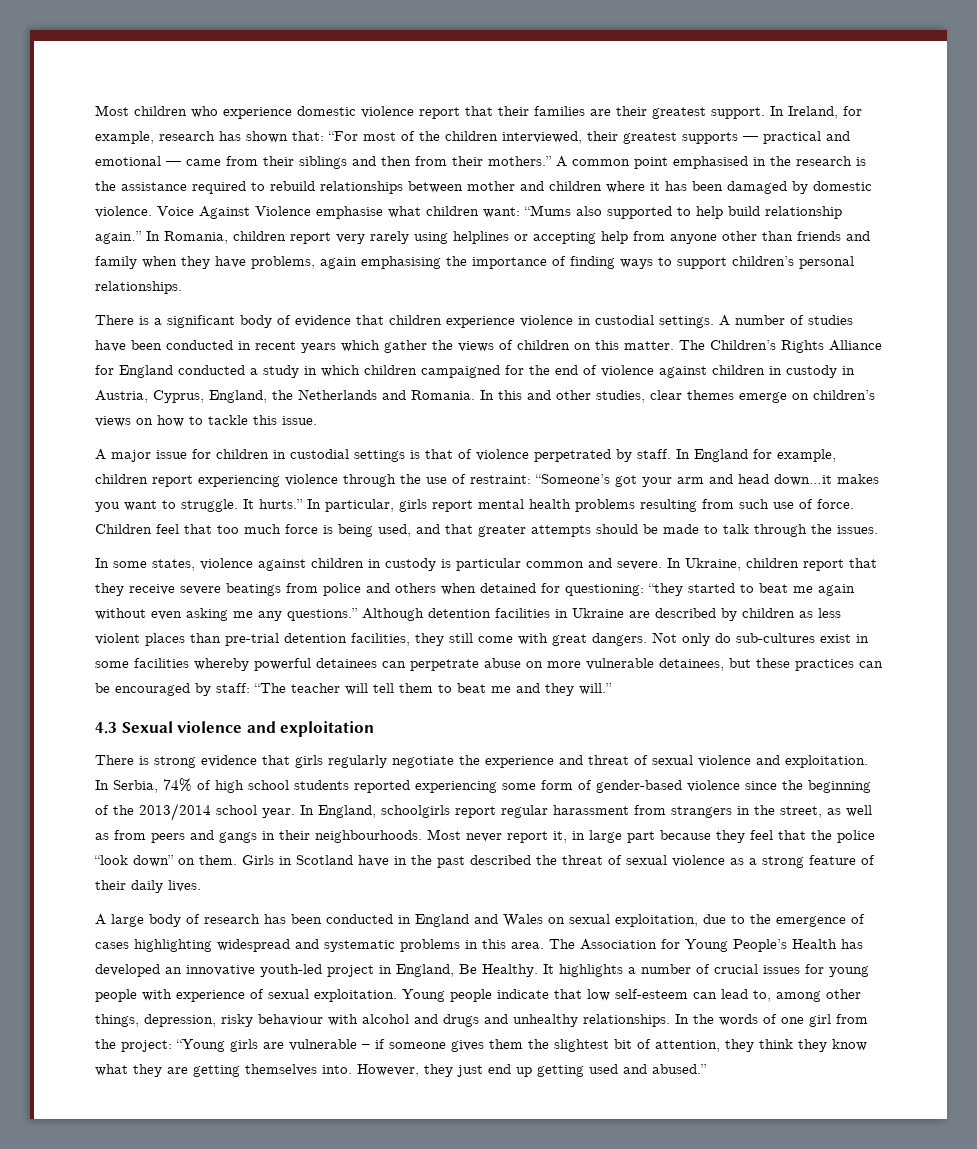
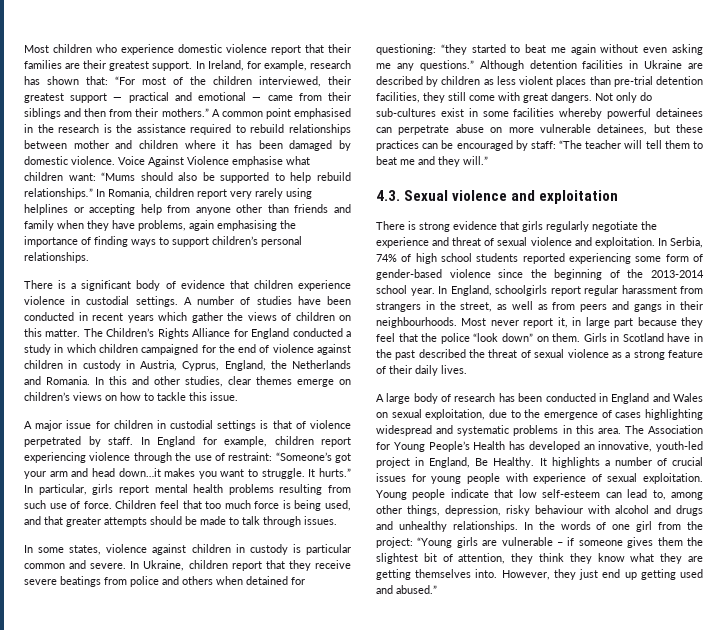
[682,132,738,144] supports -> [70,93,108,103] support
[576,206,842,219] [95,231,142,244] also supported to help build relationship again.” -> [140,172,351,183] [24,188,93,199] should also be supported to help rebuild relationships.”
[811,524,832,534] the -> (301, 521) none
[95,722,117,734] 4.3 -> [376,190,400,201] 4.3.
[139,803,211,821] 2013/2014 -> [651,270,704,278] 2013-2014
[186,965,255,976] innovative -> [598,441,653,452] innovative,

